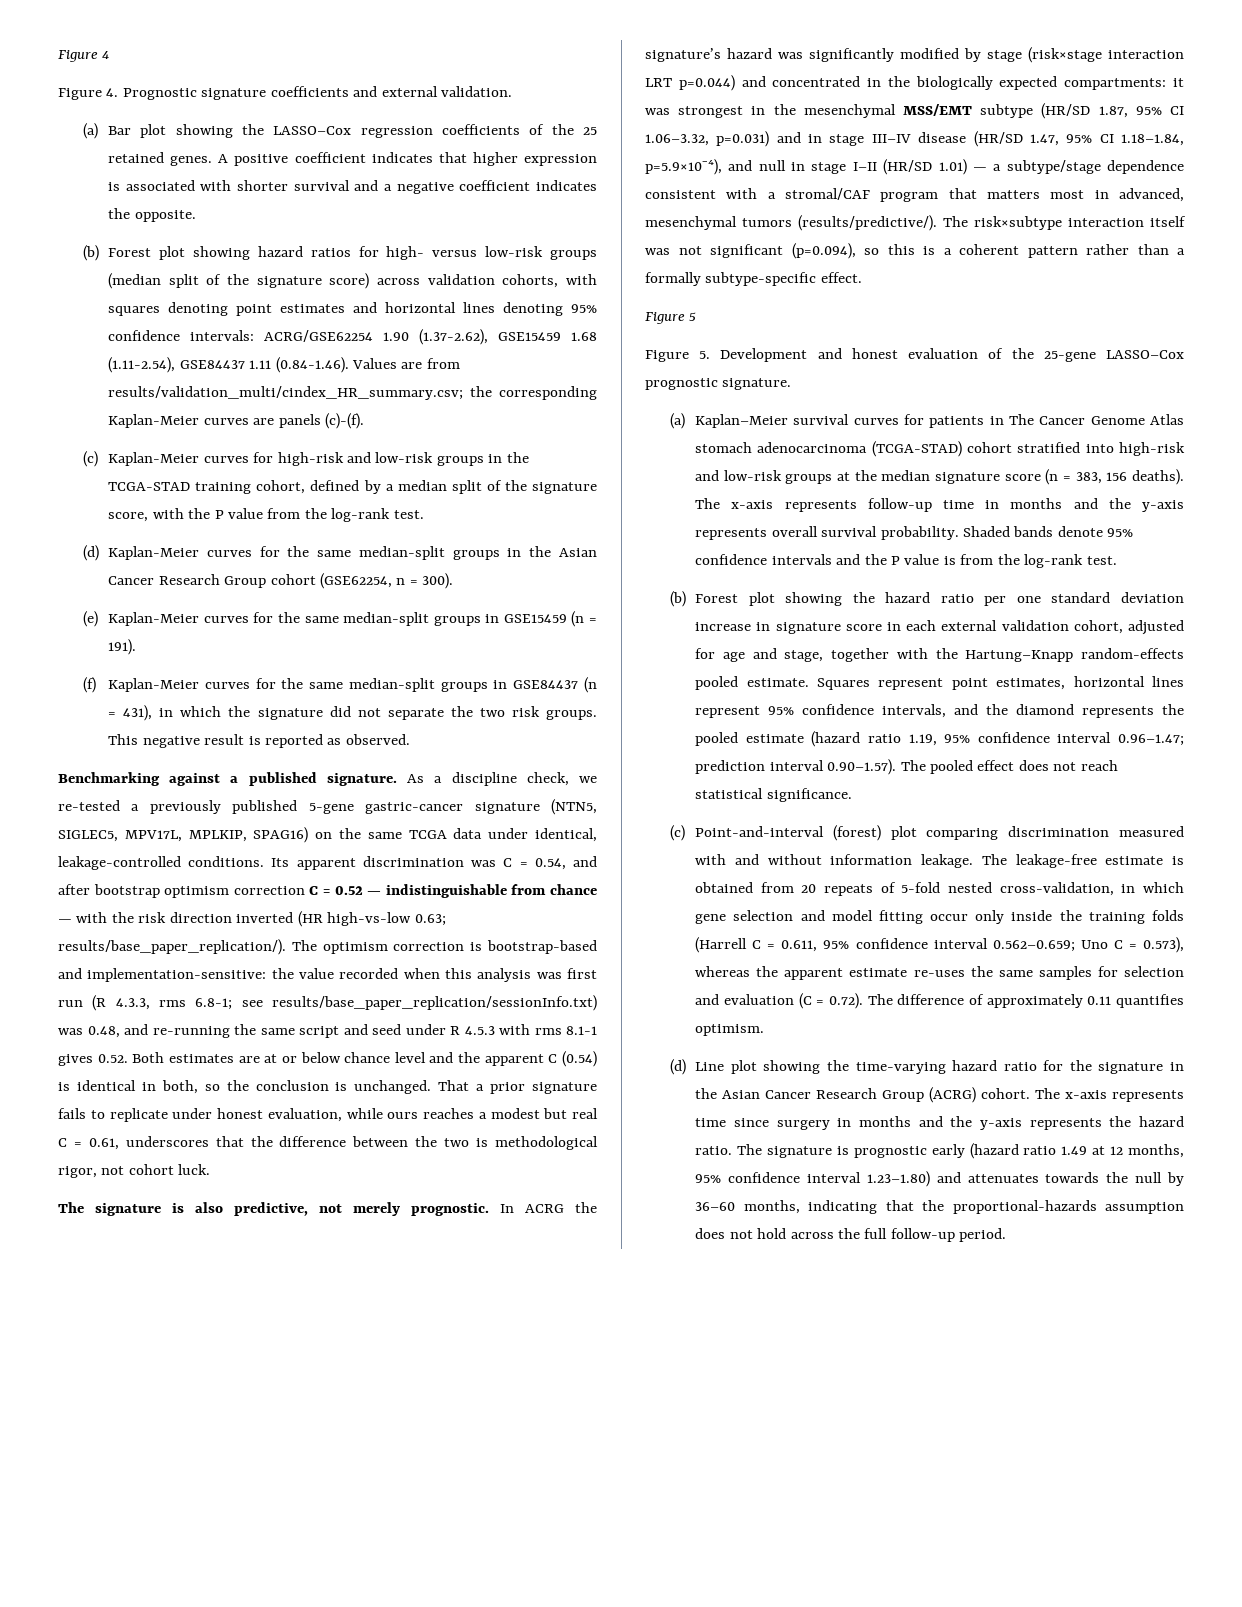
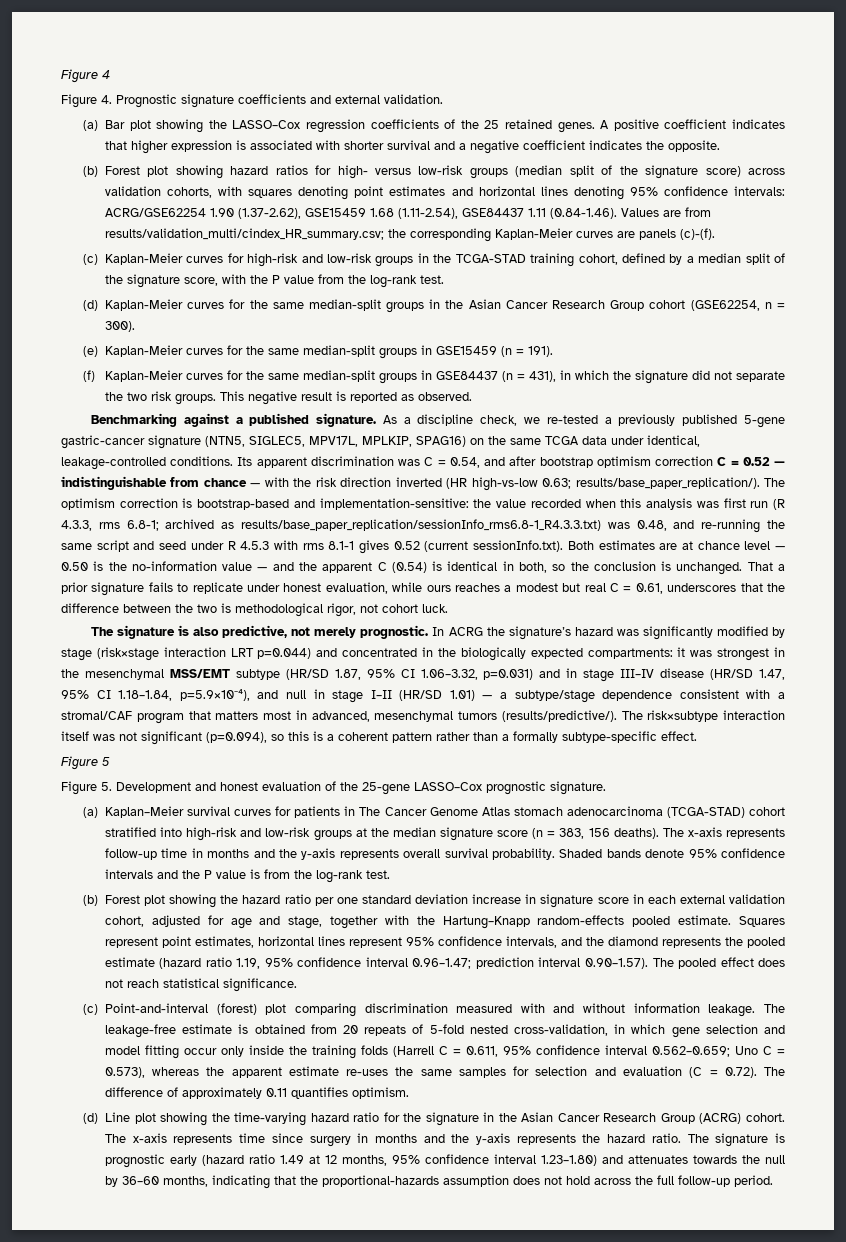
[241,995,597,1011] see results/base_paper_replication/sessionInfo.txt) -> [165,519,601,531] archived as results/base_paper_replication/sessionInfo_rms6.8-1_R4.3.3.txt)
[97,1054,128,1063] 0.52. -> [393,540,564,552] 0.52 (current sessionInfo.txt).
[281,1052,426,1063] or below chance level -> [697,541,786,550] [61,561,268,571] chance level — 0.50 is the no-information value —

